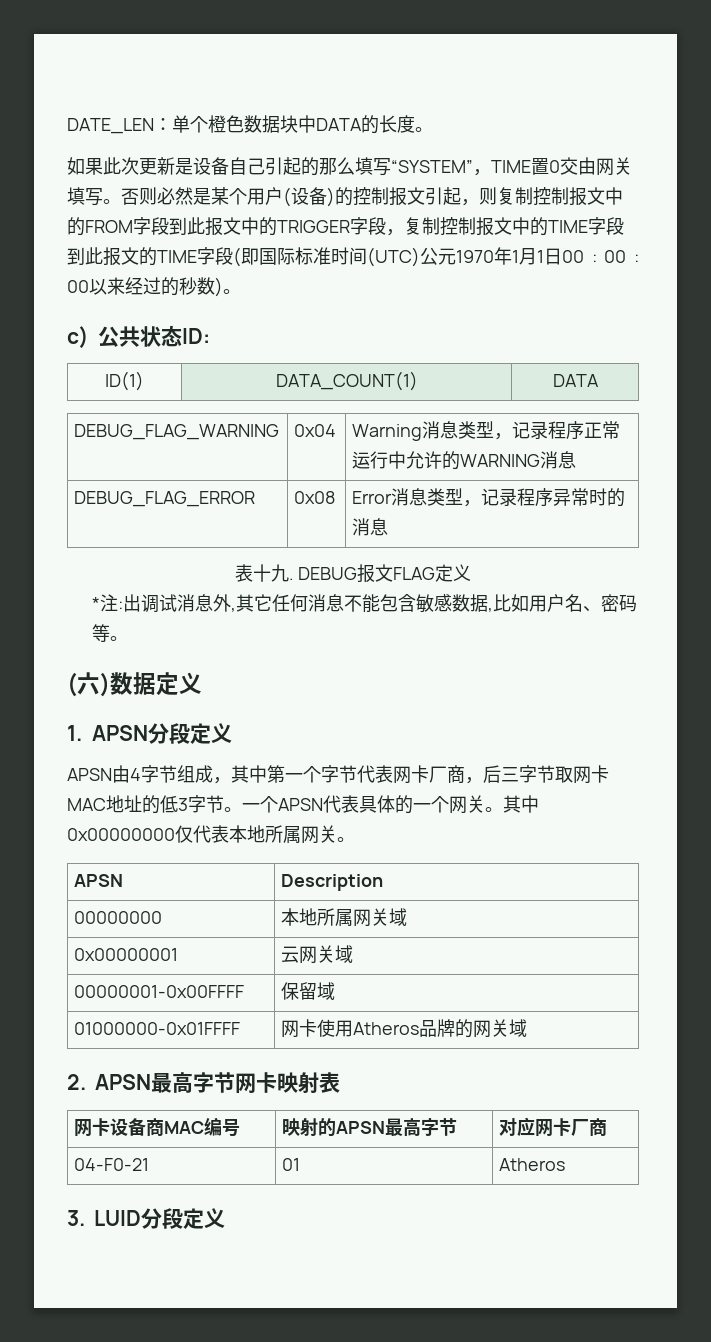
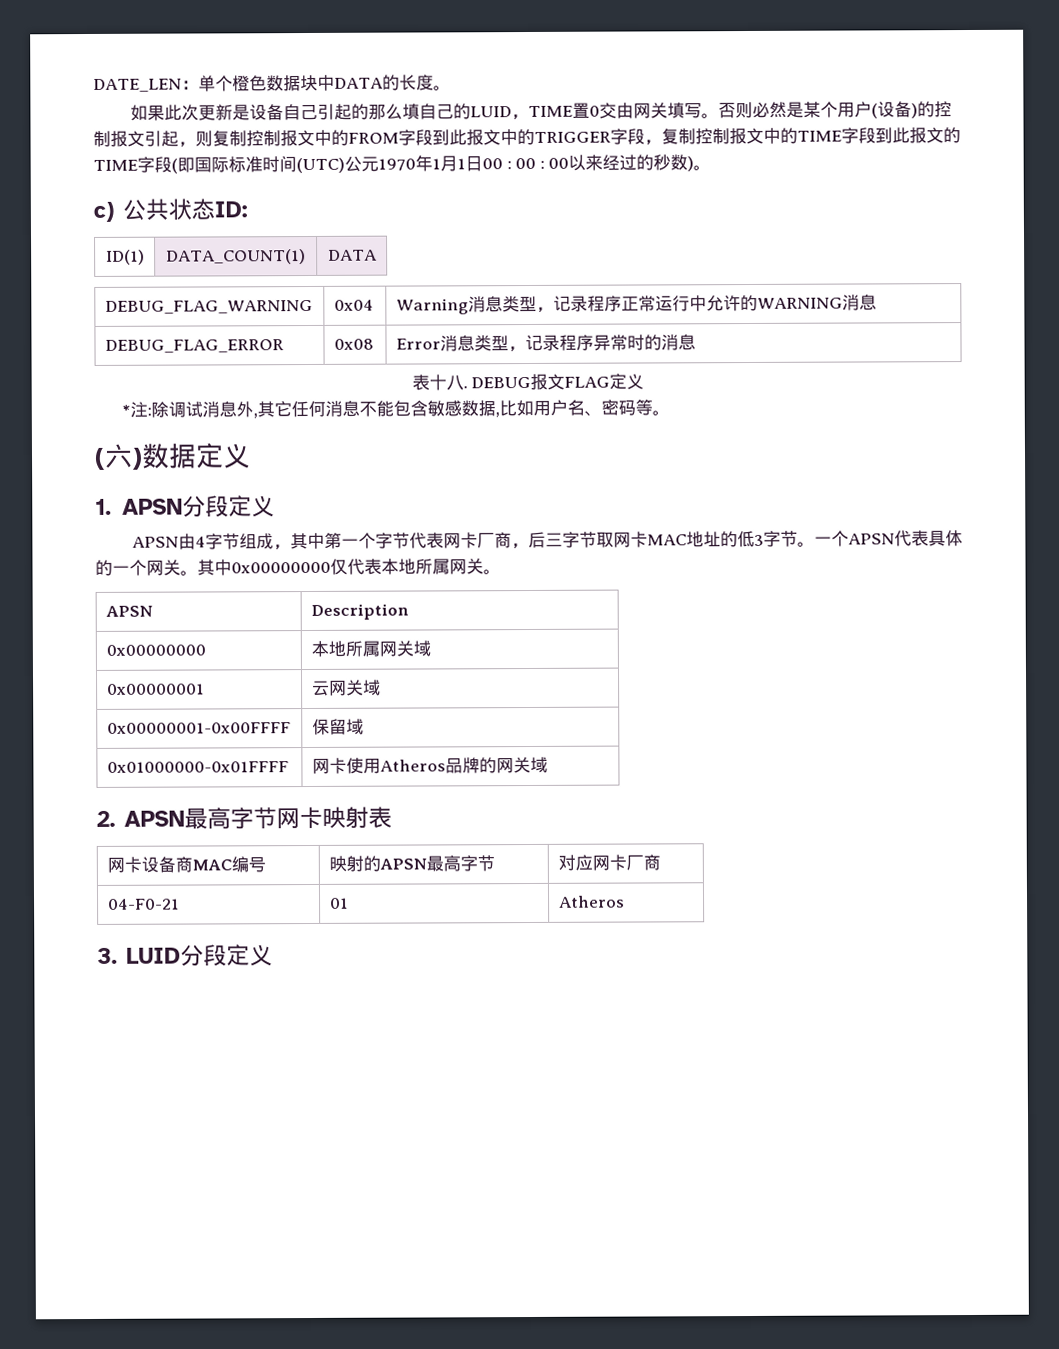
[373,158,473,176] 写“SYSTEM” -> [418,103,512,120] 自己的LUID
[270,564,289,582] 九 -> [445,374,464,391] 八
[123,594,142,612] 出 -> [151,401,170,418] 除
[74,911,163,924] 00000000 -> [105,644,206,656] 0x00000000
[74,985,245,998] 00000001-0x00FFFF -> [106,722,291,734] 0x00000001-0x00FFFF
[74,1022,241,1035] 01000000-0x01FFFF -> [106,761,289,773] 0x01000000-0x01FFFF

